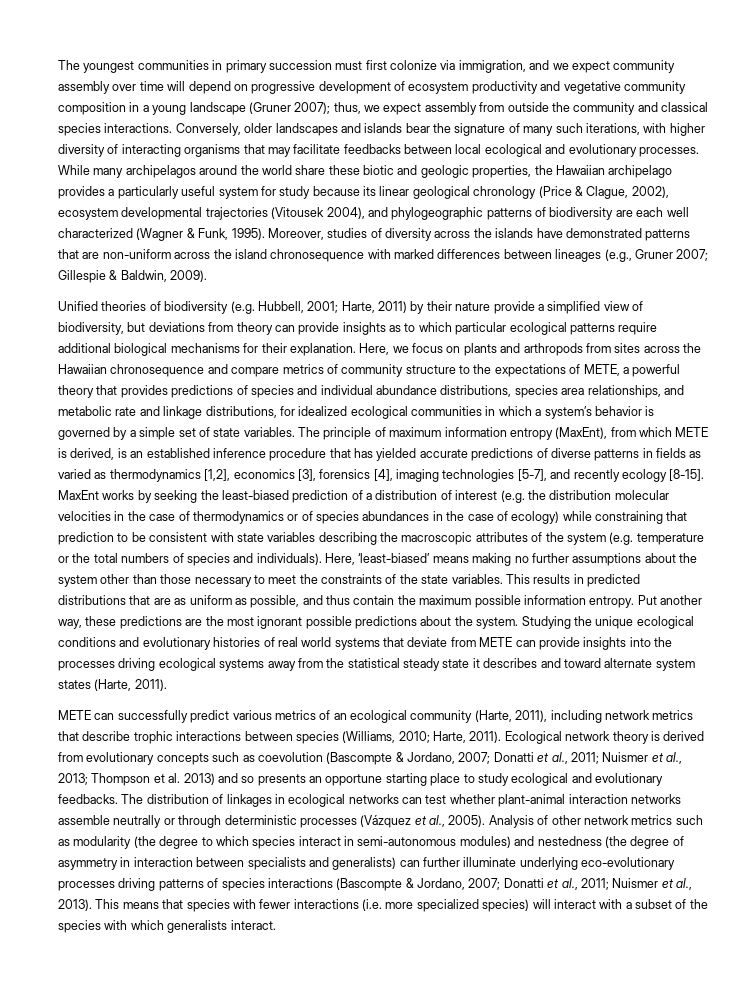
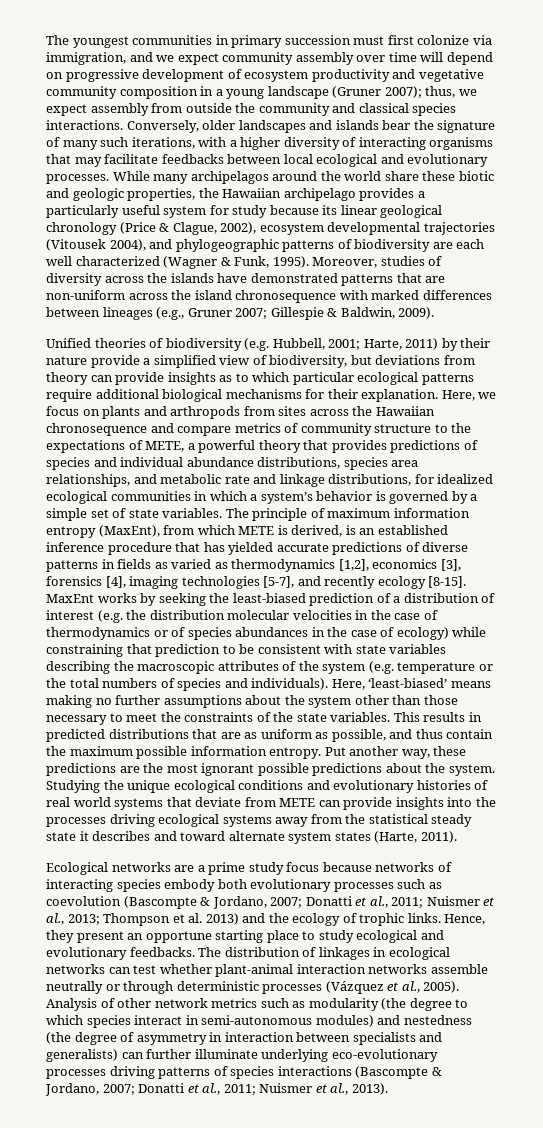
(667, 128) none -> [229,140,237,147] a
[58,710,694,723] [58,731,705,744] [58,752,209,765] METE can successfully predict various metrics of an ecological community (Harte, 2011), including network metrics that describe trophic interactions between species (Williams, 2010; Harte, 2011). Ecological network theory is derived from evolutionary concepts -> [46,862,452,875] [46,879,394,892] Ecological networks are a prime study focus because networks of interacting species embody both evolutionary processes
[241,774,306,786] so presents -> [268,913,486,926] [46,930,124,943] the ecology of trophic links. Hence, they present
[95,899,708,912] [58,920,276,933] This means that species with fewer interactions (i.e. more specialized species) will interact with a subset of the species with which generalists interact. -> (388, 1089) none

